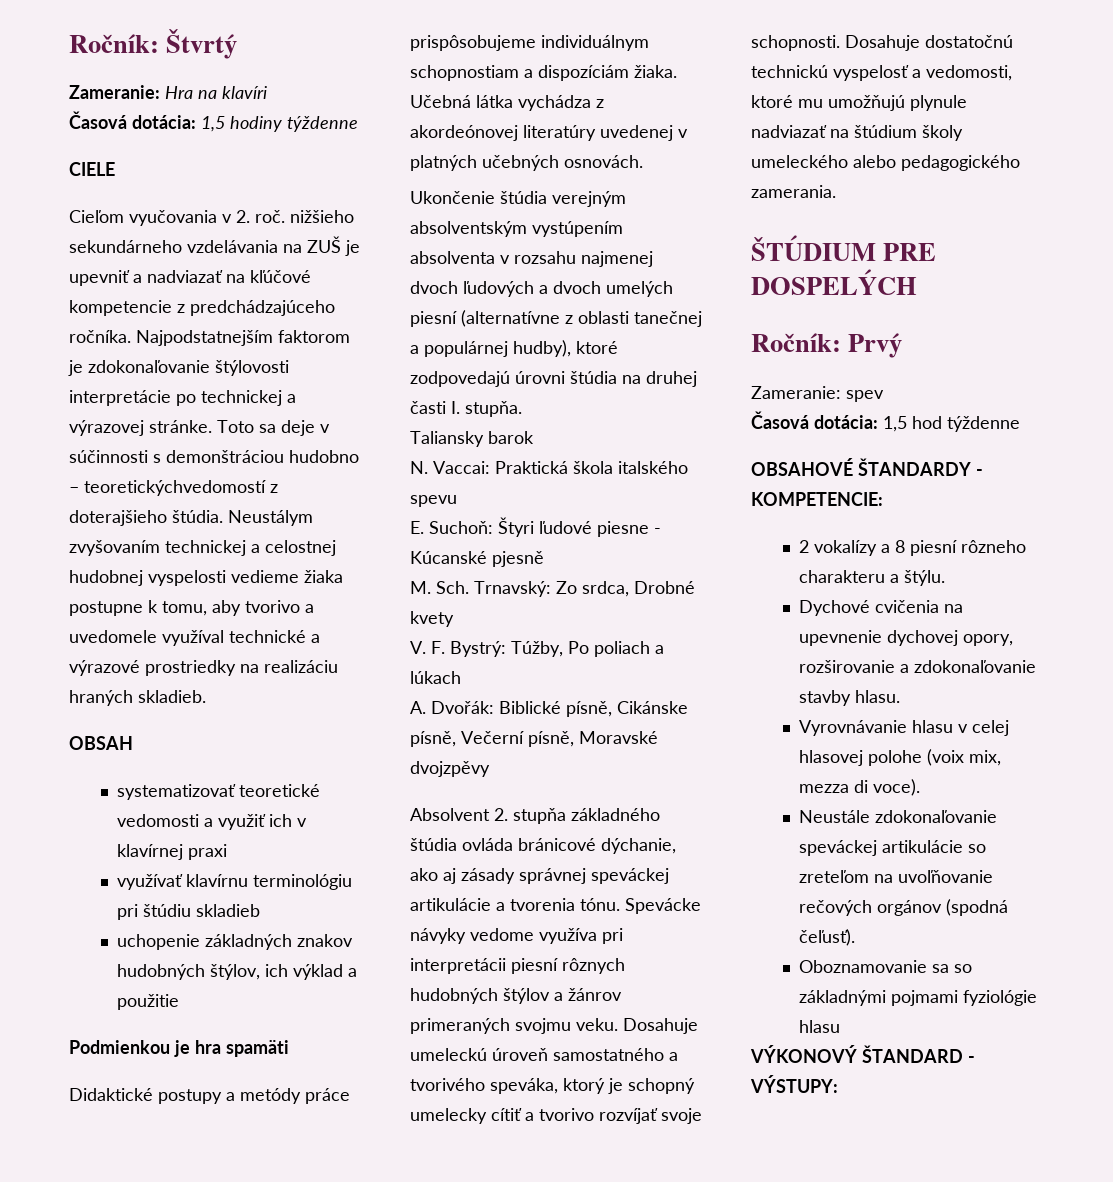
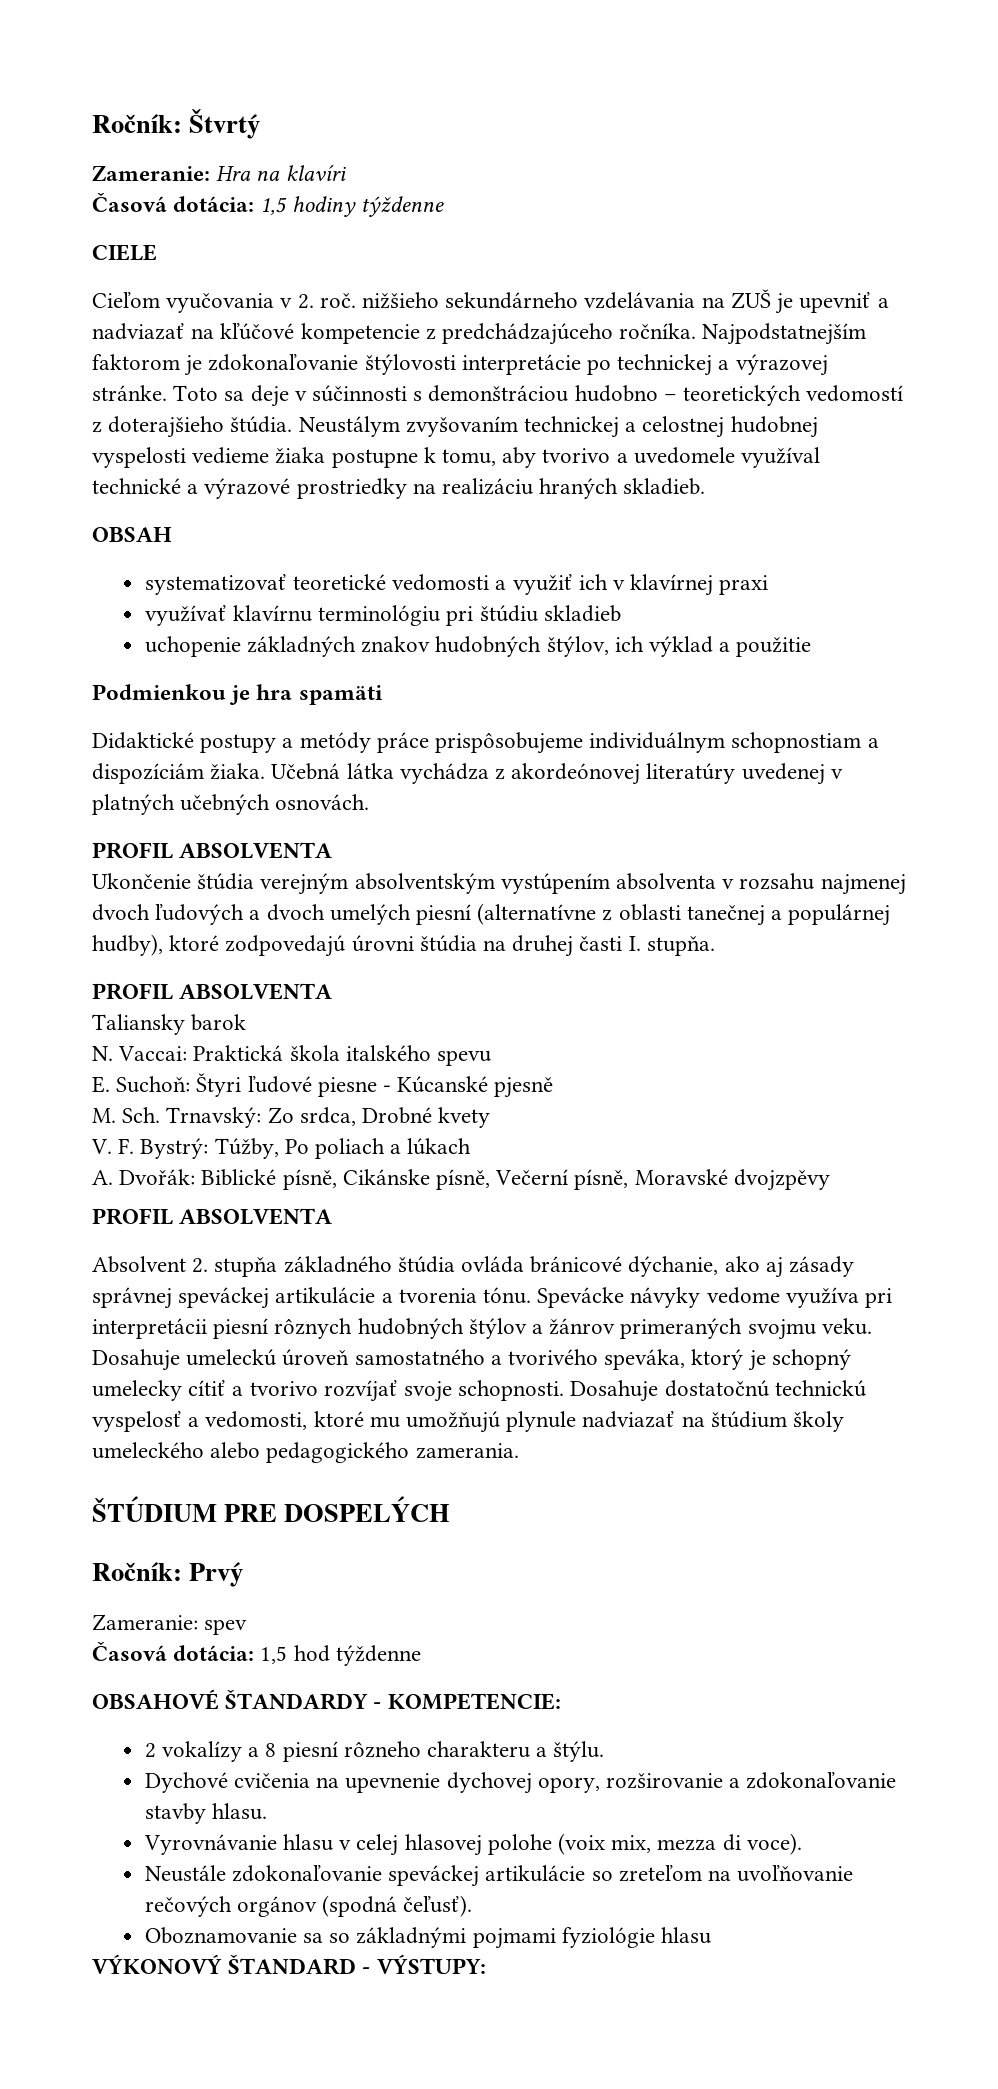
[84,480,266,496] teoretickýchvedomostí -> [683,385,904,406] teoretických vedomostí
(643, 161) none -> [92,842,333,859] // PROFIL ABSOLVENTA
(522, 409) none -> [92,983,333,1000] // PROFIL ABSOLVENTA
(490, 769) none -> [92,1208,333,1225] // PROFIL ABSOLVENTA

